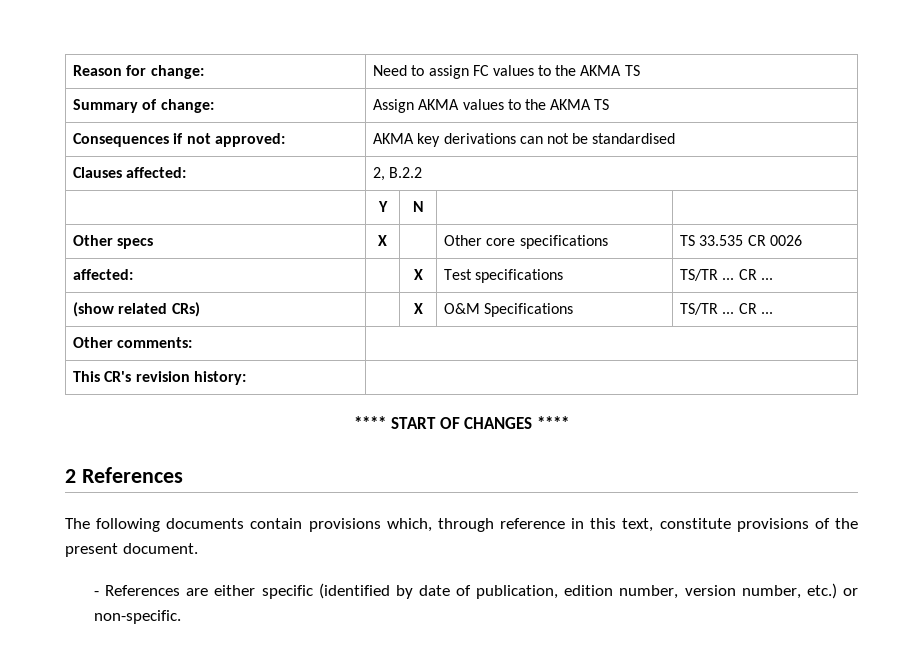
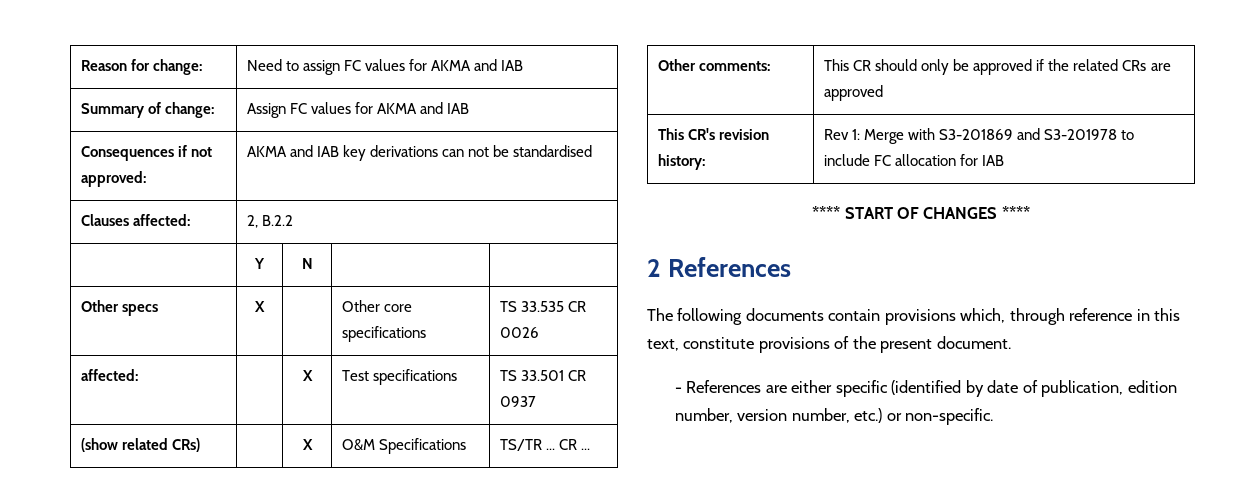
[538,65,640,76] to the AKMA TS -> [409,59,524,71] for AKMA and IAB
[418,99,610,110] AKMA values to the AKMA TS -> [290,102,470,114] FC values for AKMA and IAB
(415, 138) none -> [290,145,340,157] and IAB
[680,269,773,281] TS/TR ... CR ... -> [500,370,587,381] [500,396,537,407] TS 33.501 CR 0937
[73,371,246,385] // This CR's revision history: | -> [824,59,1171,75] [824,85,884,101] [658,128,770,140] [658,154,706,170] [824,128,1135,144] [824,154,1005,166] This CR should only be approved if the related CRs are approved // This CR's revision history: | Rev 1: Merge with S3-201869 and S3-201978 to include FC allocation for IAB

